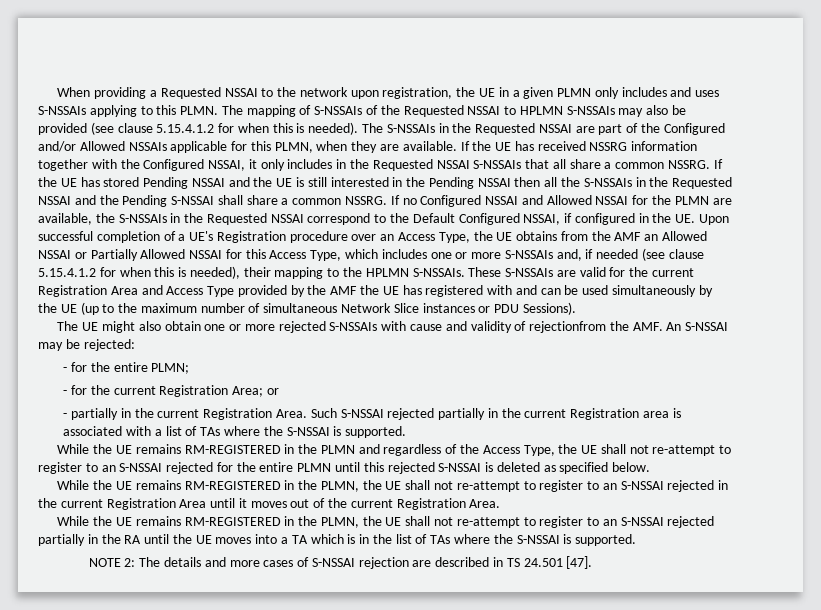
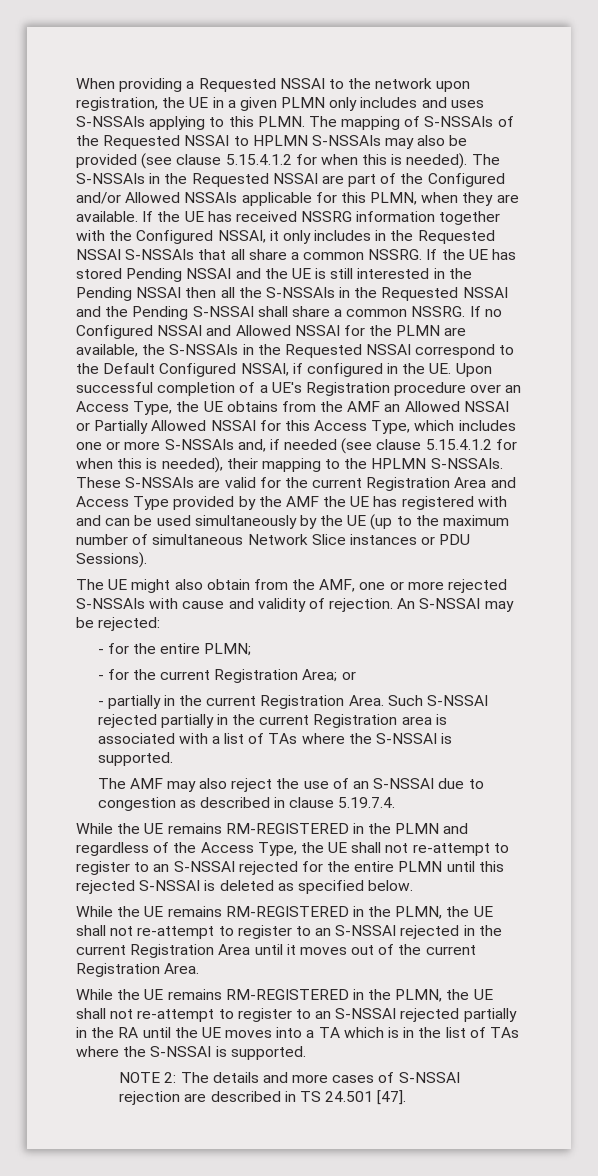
(201, 326) none -> [253,579,356,592] from the AMF,
[529,321,663,333] rejectionfrom the AMF. -> [329,598,394,612] rejection.
(407, 432) none -> [97,778,484,792] [97,797,396,811] // The AMF may also reject the use of an S-NSSAI due to congestion as described in clause 5.19.7.4.

